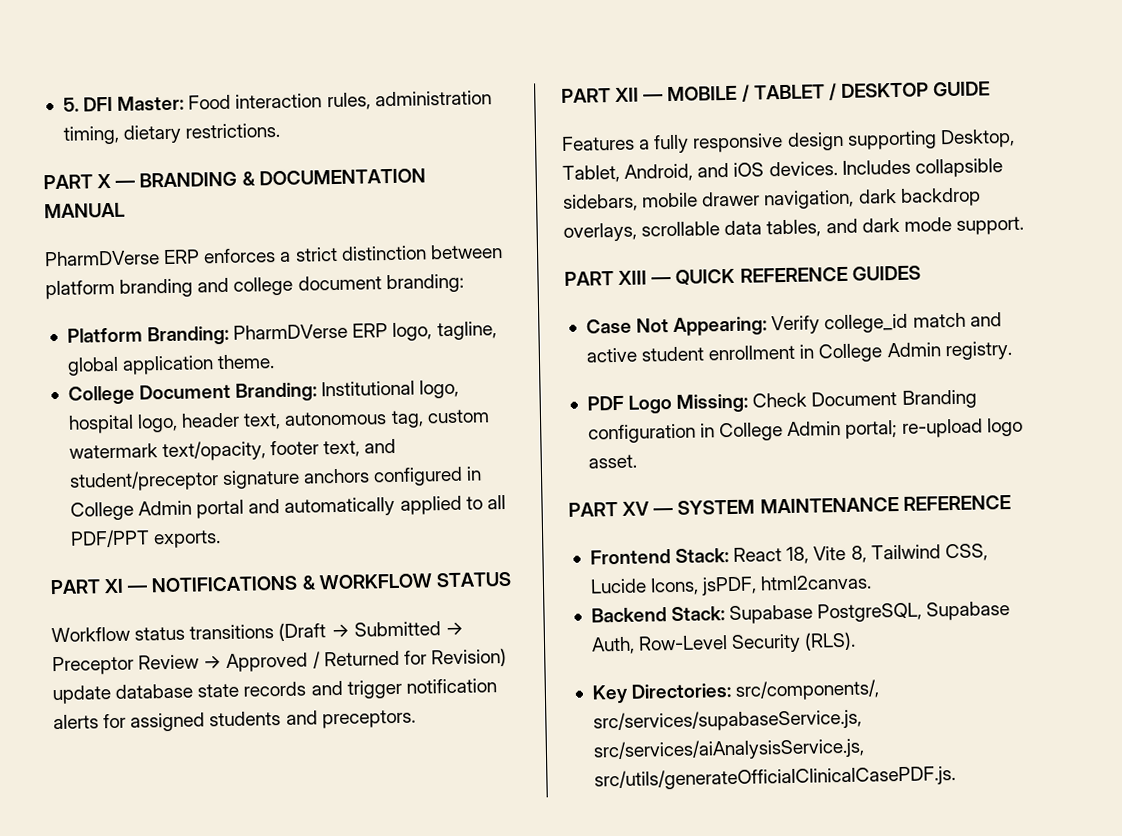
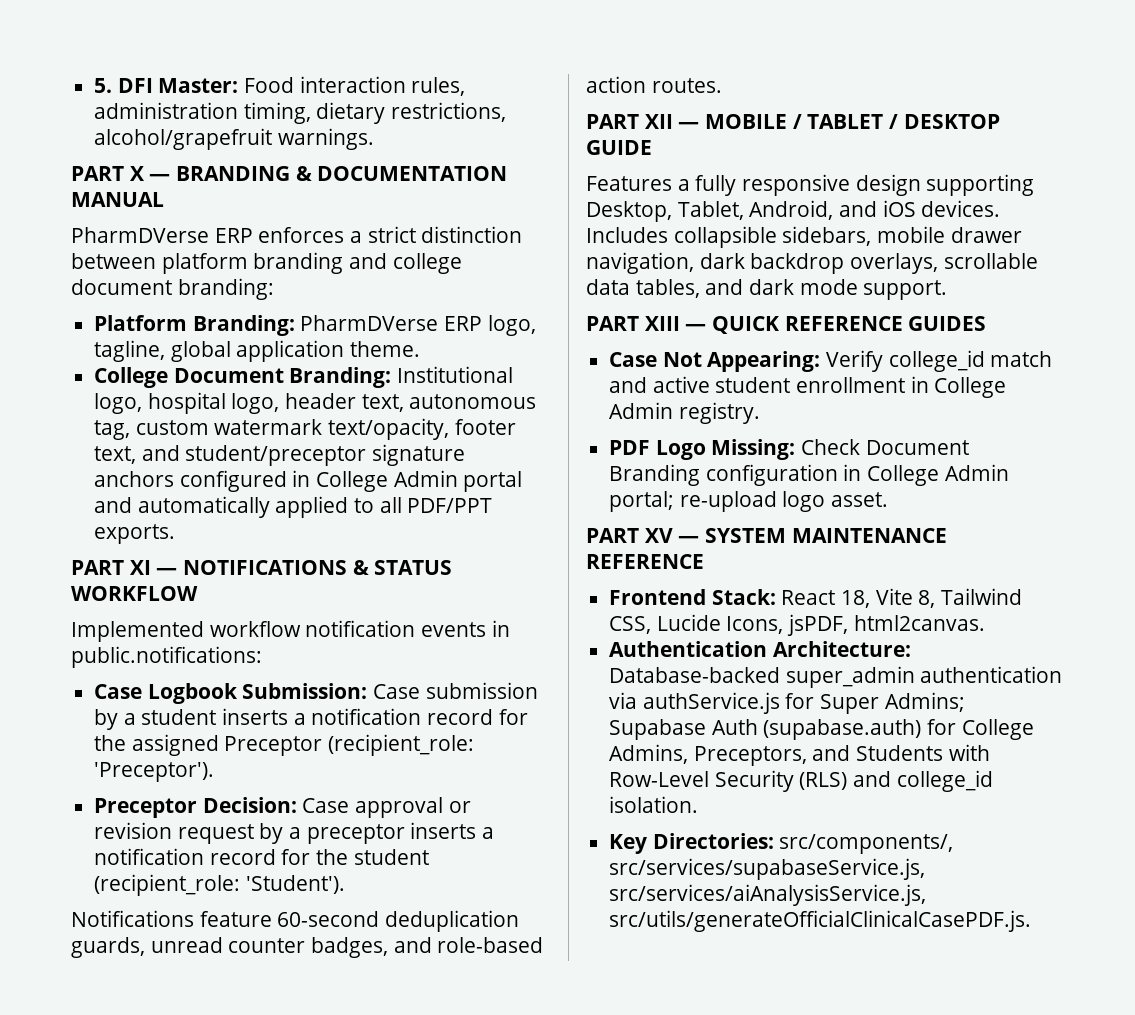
[185,122,281,139] restrictions. -> [391,102,507,122] [94,128,374,150] restrictions, alcohol/grapefruit warnings.
(317, 582) none -> [374,560,453,575] STATUS
[435,571,511,588] [51,621,464,643] [52,648,507,676] [52,678,497,705] [53,709,416,732] STATUS // Workflow status transitions (Draft → Submitted → Preceptor Review → Approved / Returned for Revision) update database state records and trigger notification alerts for assigned students and preceptors. -> [71,620,510,642] [71,646,262,668] [94,682,538,704] [94,708,528,730] [94,734,475,756] [94,762,215,782] [94,797,471,818] [94,822,495,844] [94,848,429,865] [94,874,345,896] [71,910,520,932] [71,937,544,958] [586,76,722,93] // Implemented workflow notification events in public.notifications: // Case Logbook Submission: Case submission by a student inserts a notification record for the assigned Preceptor (recipient_role: 'Preceptor'). // Preceptor Decision: Case approval or revision request by a preceptor inserts a notification record for the student (recipient_role: 'Student'). // Notifications feature 60-second deduplication guards, unread counter badges, and role-based action routes.
[590,601,1011,625] [590,631,857,655] Backend Stack: Supabase PostgreSQL, Supabase Auth, Row-Level Security (RLS). -> [609,641,911,657] [609,666,1063,688] [609,692,965,714] [609,719,1034,740] [609,744,990,766] [609,770,993,792] [609,796,699,813] Authentication Architecture: Database-backed super_admin authentication via authService.js for Super Admins; Supabase Auth (supabase.auth) for College Admins, Preceptors, and Students with Row-Level Security (RLS) and college_id isolation.

